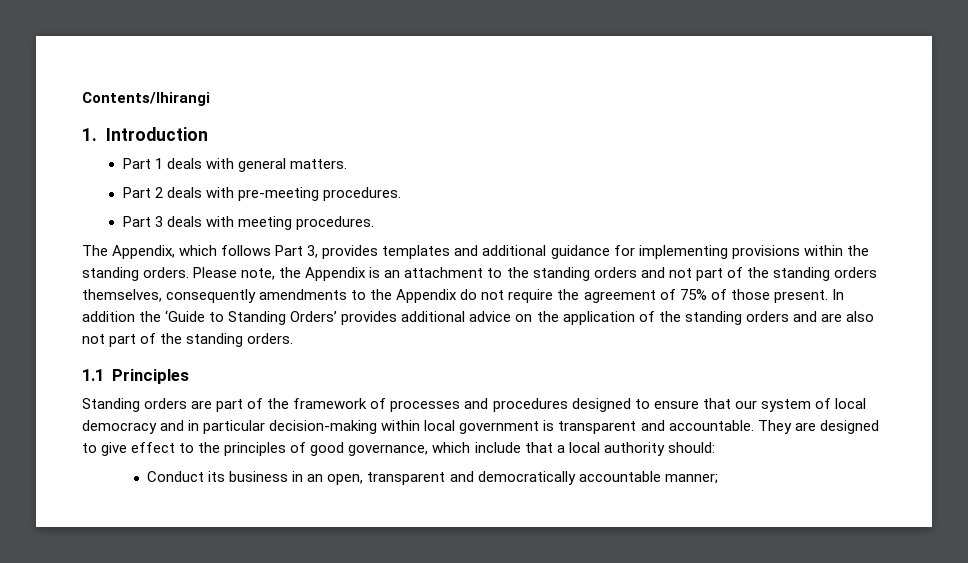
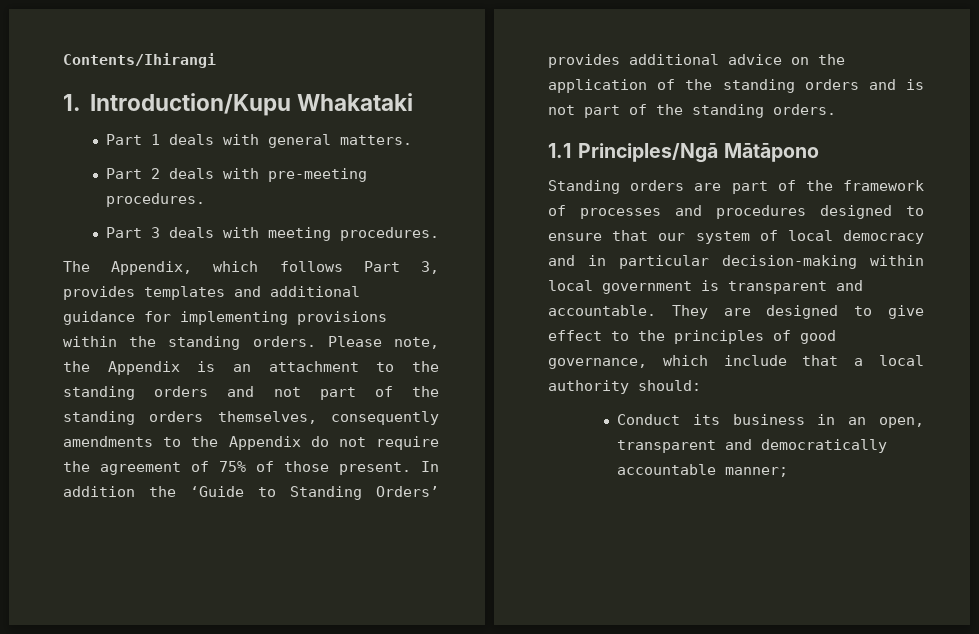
[106,127,209,141] Introduction -> [89,93,413,116] Introduction/Kupu Whakataki
[820,311,874,322] are also -> [906,79,924,90] is
[111,369,189,384] Principles -> [578,143,819,163] Principles/Ngā Mātāpono

